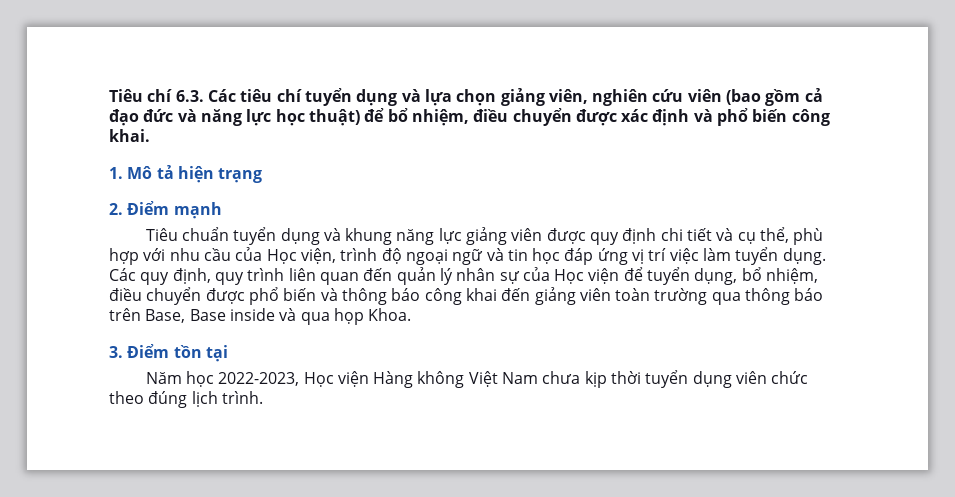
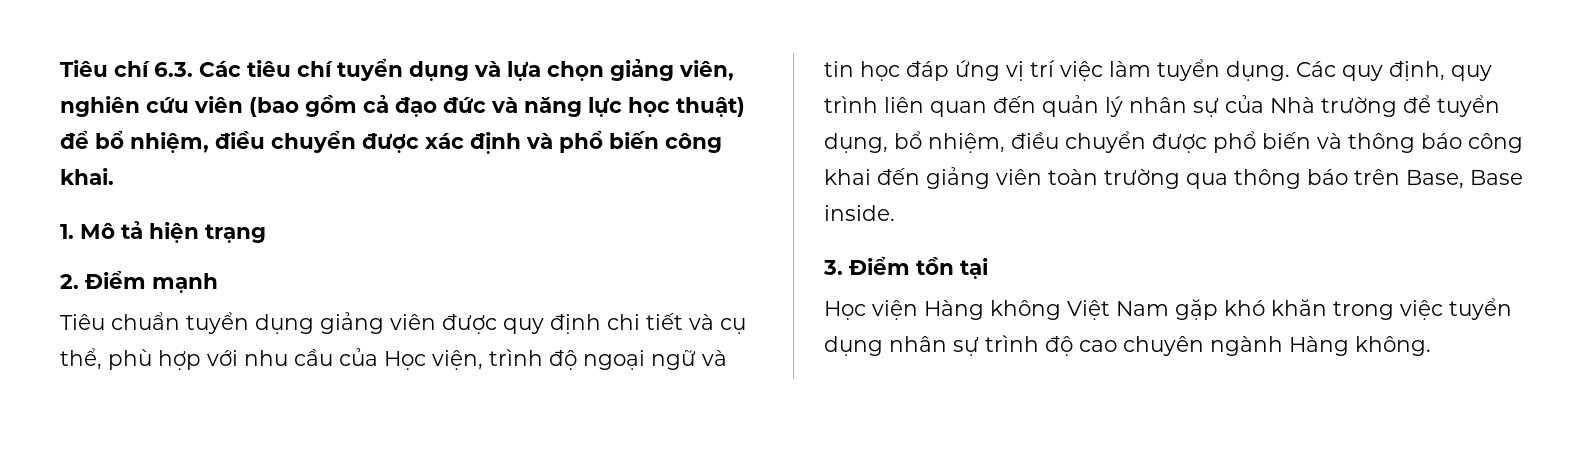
[323,228,462,245] và khung năng lực -> (314, 324) none
[554,268,620,284] Học viện -> [1270,97,1397,117] Nhà trường
[229,308,412,325] inside và qua họp Khoa. -> [824,205,895,221] inside.
[145,371,300,387] Năm học 2022-2023, -> (988, 268) none
[542,370,809,388] [109,391,263,408] chưa kịp thời tuyển dụng viên chức theo đúng lịch trình. -> [1175,298,1512,320] [824,335,1431,356] gặp khó khăn trong việc tuyển dụng nhân sự trình độ cao chuyên ngành Hàng không.

